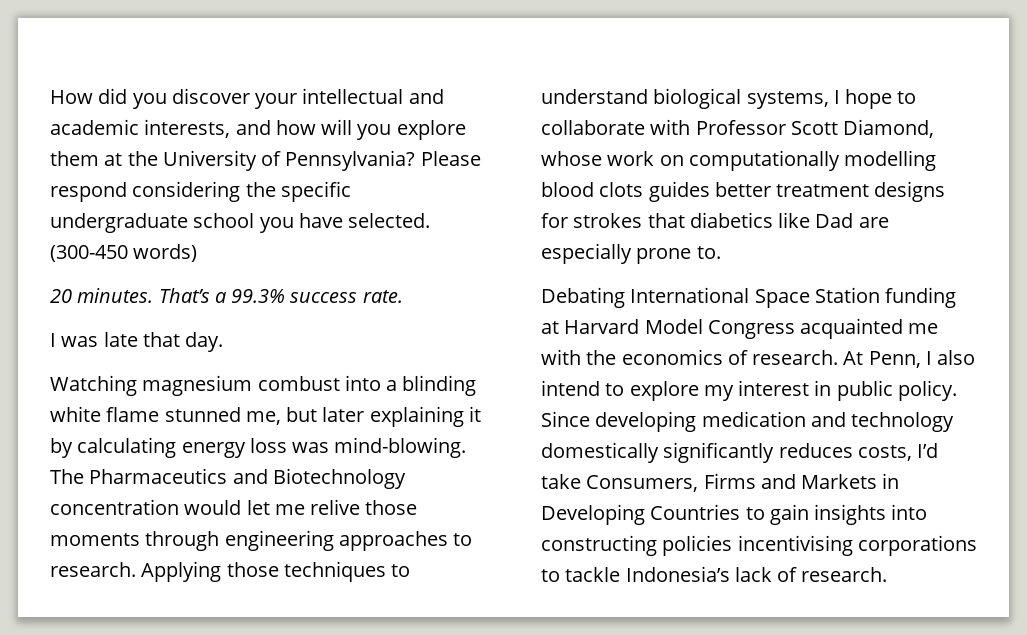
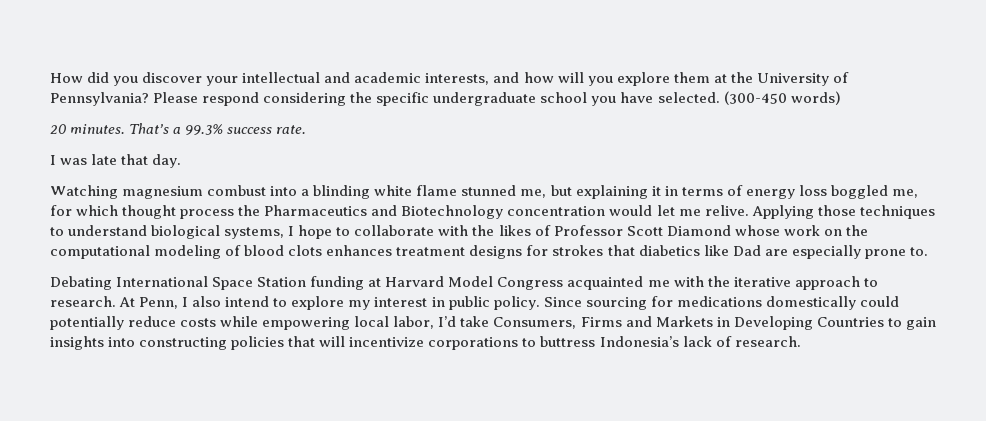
[322,407,365,422] later -> (572, 190) none
[50,437,467,458] [50,469,84,484] by calculating energy loss was mind-blowing. The -> [664,185,918,199] [50,205,261,219] in terms of energy loss boggled me, for which thought process the
[310,499,418,515] [50,530,473,551] [50,562,136,577] relive those moments through engineering approaches to research. -> [704,205,749,216] relive.
(691, 127) none -> [472,225,551,236] the likes of
[843,119,935,138] Diamond, -> [666,225,731,236] Diamond
[688,150,937,171] [541,181,771,202] computationally modelling blood clots guides better -> [845,225,868,236] [50,245,393,259] the computational modeling of blood clots enhances
[621,349,748,365] economics of -> [733,276,878,290] iterative approach to
[595,411,955,432] [541,442,912,463] developing medication and technology domestically significantly reduces costs, -> [585,296,899,310] [50,316,435,330] sourcing for medications domestically could potentially reduce costs while empowering local labor,
[737,535,853,556] incentivising -> [288,336,425,347] that will incentivize
[565,567,621,582] tackle -> [540,336,596,347] buttress

